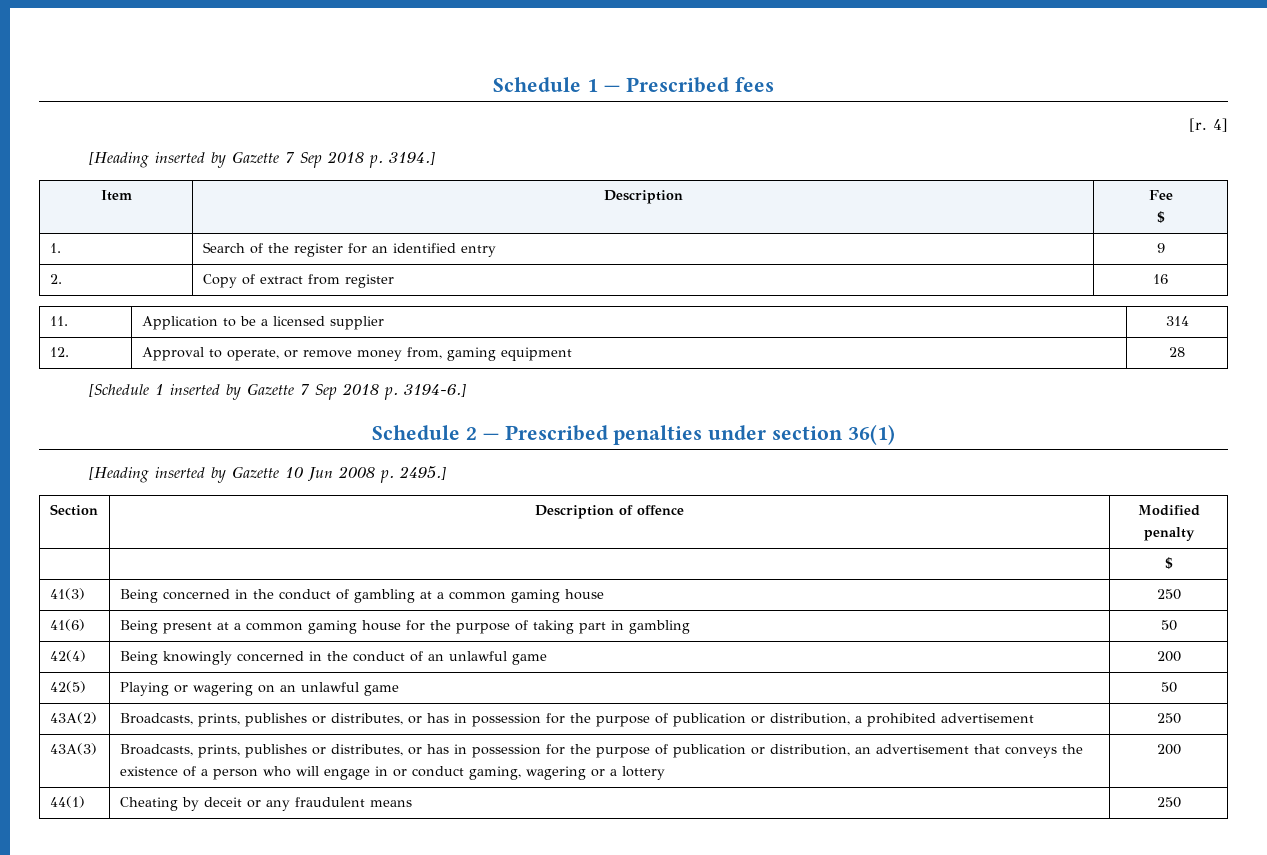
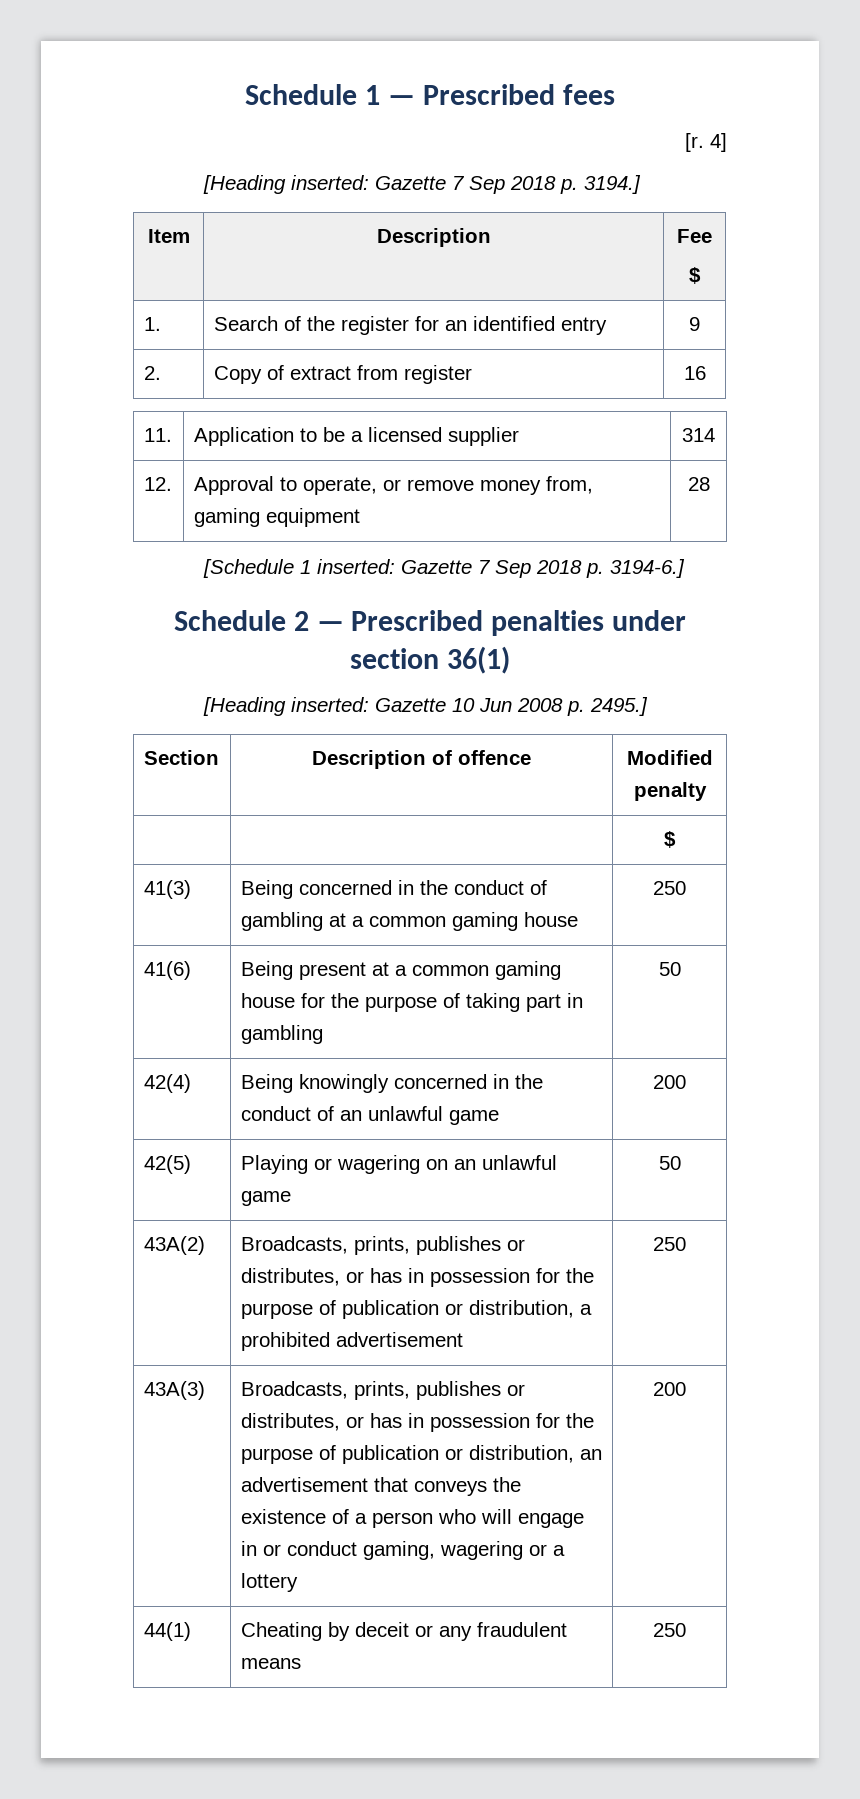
[154,152,226,168] inserted by -> [291,175,370,190] inserted:
[169,384,241,400] inserted by -> [317,559,396,574] inserted:
[154,467,226,483] inserted by -> [291,697,370,712] inserted:

